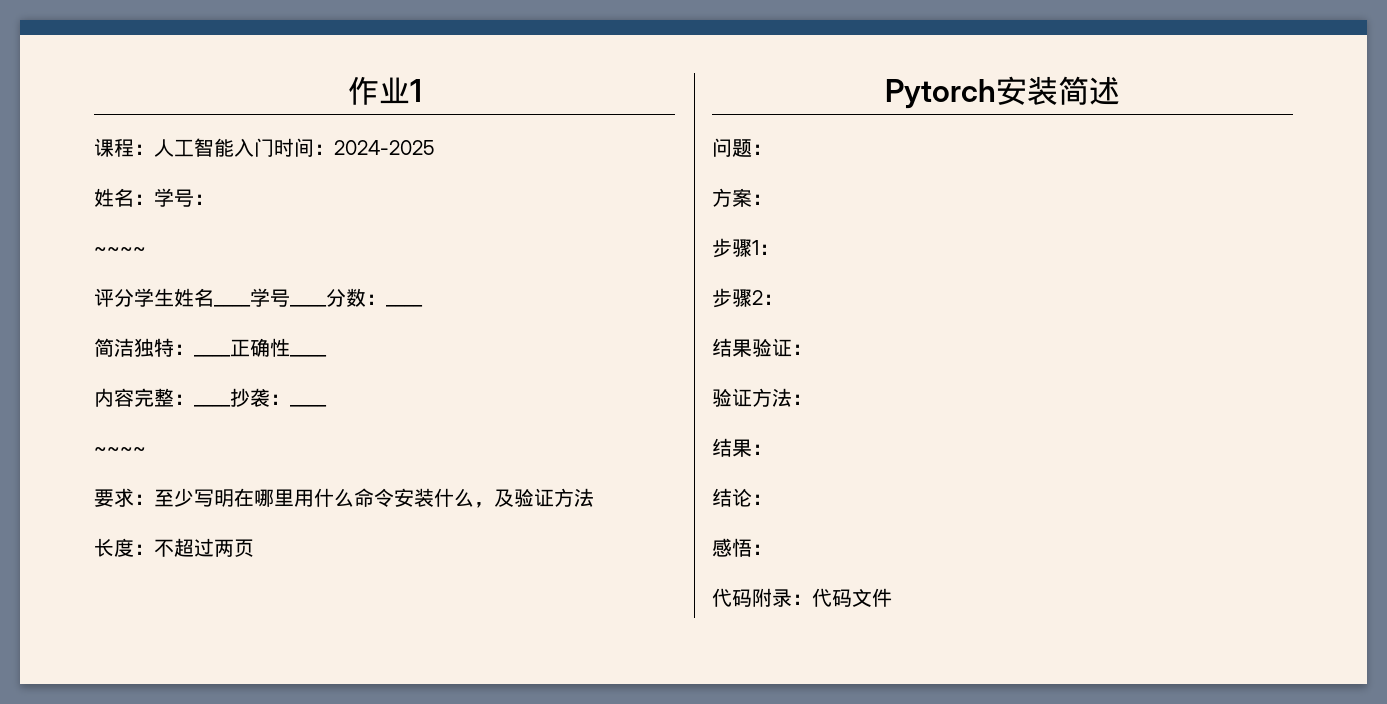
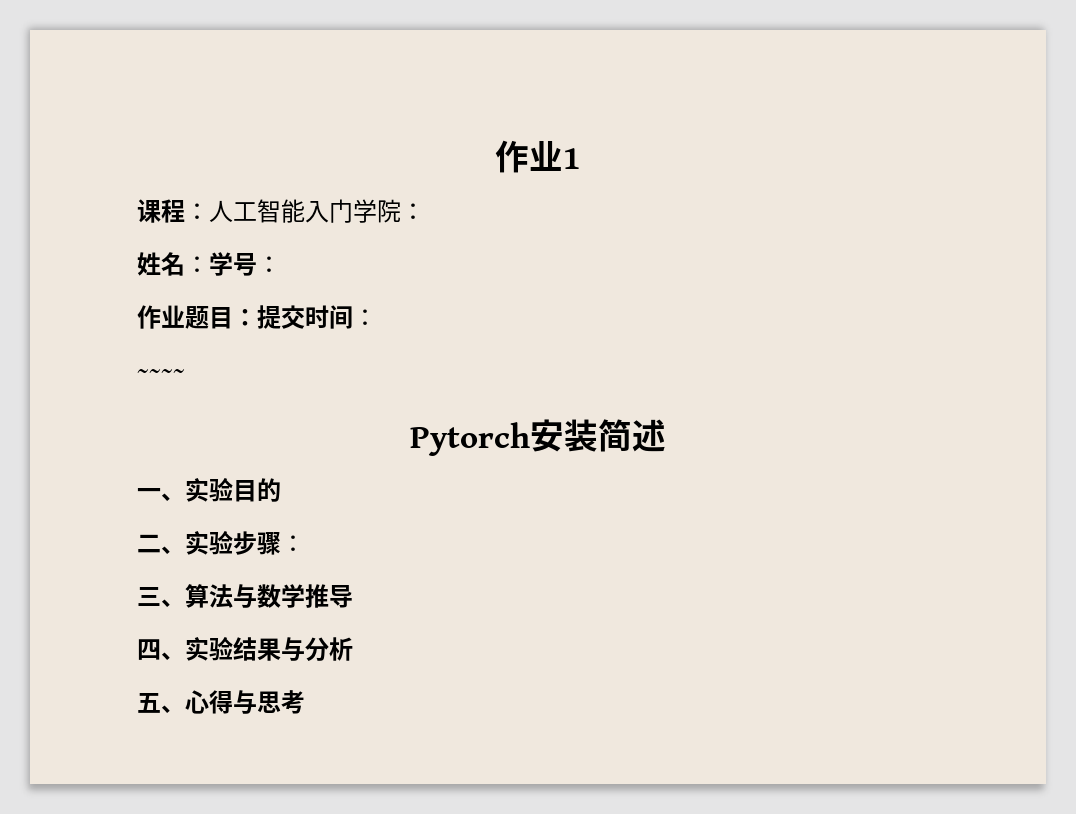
[274,138,435,157] 时间：2024-2025 -> [353,199,425,223] 学院：
[94,247,146,255] [94,288,386,307] [386,305,423,307] [94,338,194,357] [194,338,327,357] [94,388,194,407] [194,388,290,407] [290,405,327,407] [94,447,146,455] [94,488,594,508] [94,538,254,557] [885,76,1120,109] [712,138,772,157] [712,188,772,207] [712,238,779,258] [712,288,783,308] [712,338,812,357] [712,388,812,407] [712,438,772,457] [712,488,772,507] [712,538,772,557] [712,588,892,607] ~~~~ // 评分学生姓名____学号____分数：____ // 简洁独特：____正确性____ // 内容完整：____抄袭：____ // ~~~~ // 要求：至少写明在哪里用什么命令安装什么，及验证方法 // 长度：不超过两页 // Pytorch安装简述 // 问题： // 方案： // 步骤1： // 步骤2： // 结果验证： // 验证方法： // 结果： // 结论： // 感悟： // 代码附录：代码文件 -> [137,305,377,329] [137,369,185,379] [410,419,666,456] [137,477,281,502] [137,530,305,555] [137,584,353,608] [137,636,353,662] [137,690,305,714] 作业题目：提交时间： // ~~~~ // Pytorch安装简述 // 一、实验目的 // 二、实验步骤： // 三、算法与数学推导 // 四、实验结果与分析 // 五、心得与思考

